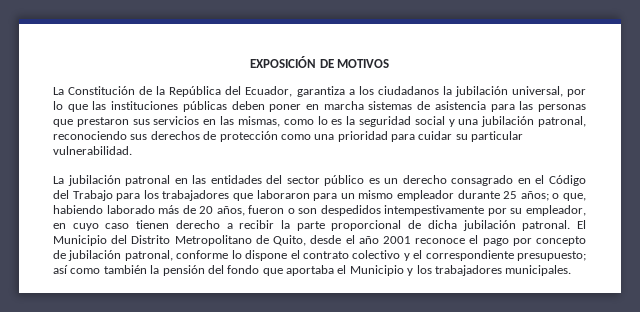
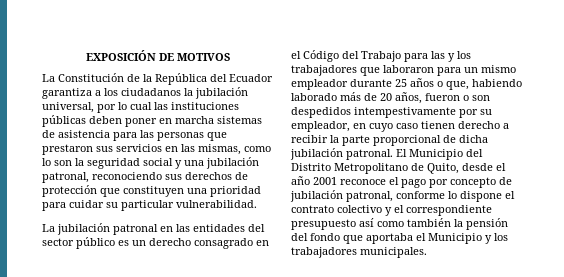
[245,86,293,97] Ecuador, -> [229,74,273,82] Ecuador
[67,104,88,112] que -> [130,102,152,110] cual
[331,119,343,125] es -> [54,160,72,166] son
[280,134,311,140] como -> [100,186,184,197] que constituyen
(141, 197) none -> [431,51,455,62] las y
[520,191,549,201] años; -> [410,78,434,87] años
[517,251,586,261] presupuesto; -> [291,219,356,230] presupuesto

